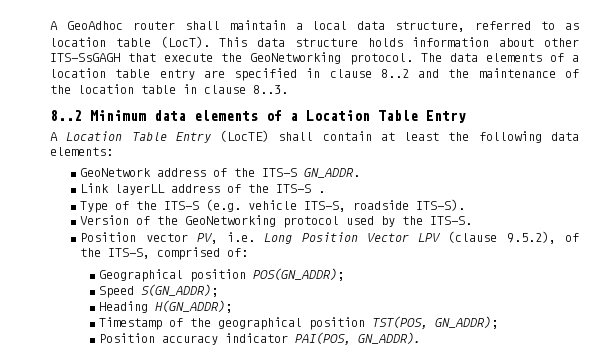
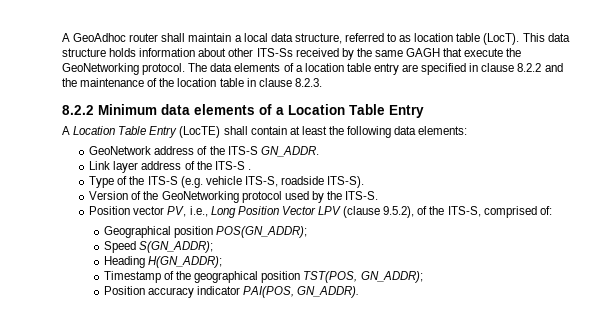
[50,53,120,62] ITS-SsGAGH -> [256,48,441,60] ITS-Ss received by the same GAGH
[380,69,409,78] 8..2 -> [517,63,542,72] 8.2.2
[253,85,288,94] [50,110,82,121] 8..3. // 8..2 -> [294,78,322,87] [62,105,94,115] 8.2.3. // 8.2.2
[115,184,166,195] layerLL -> [113,161,139,173] layer
[227,232,256,242] i.e. -> [189,206,208,217] i.e.,

